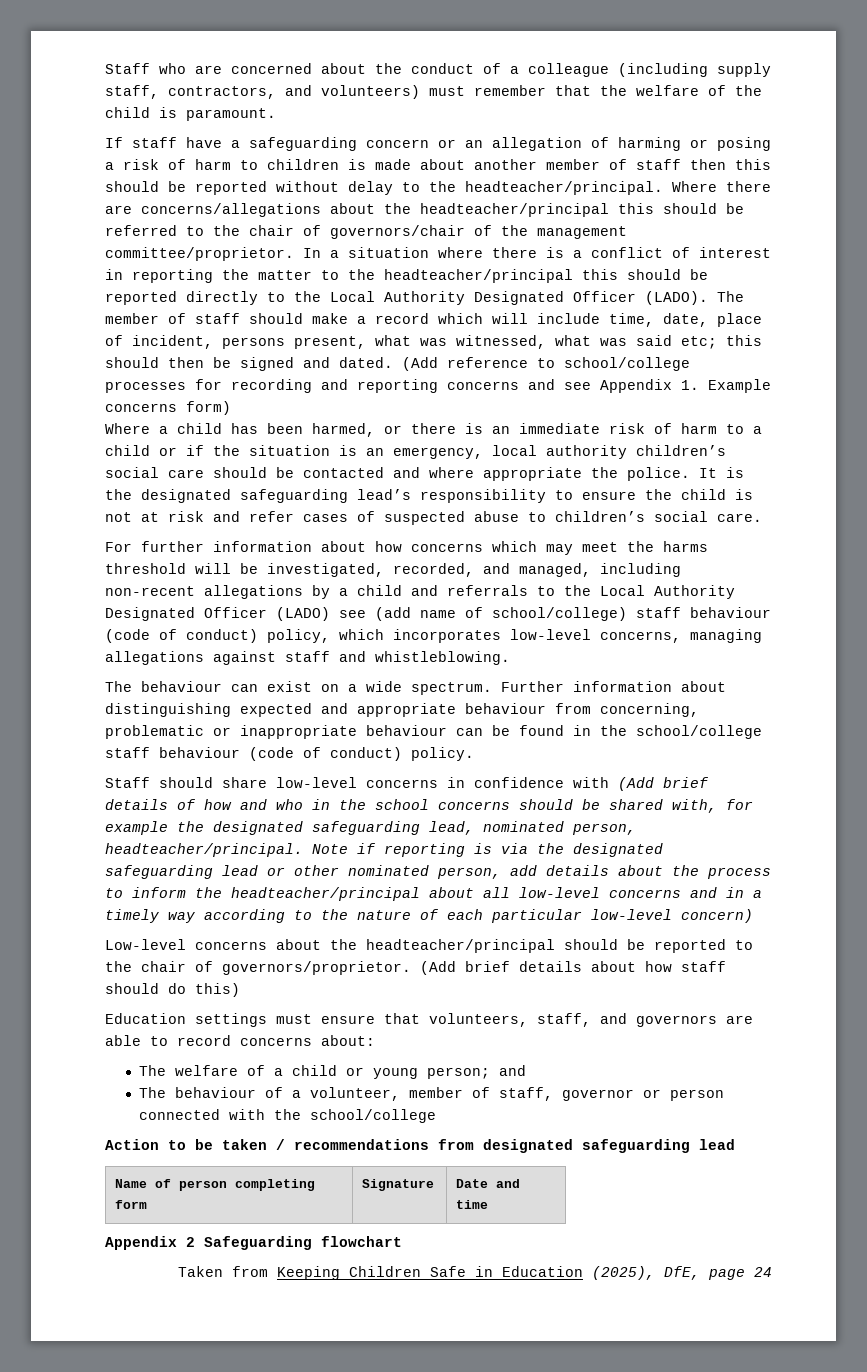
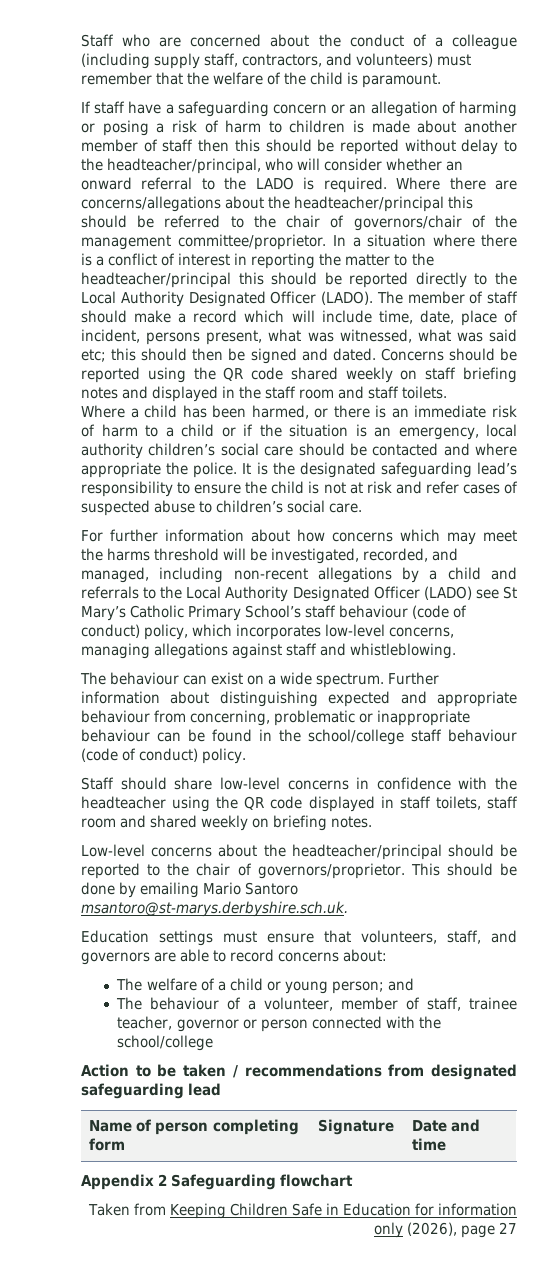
[465,181,663,195] headteacher/principal. -> [107,158,464,174] [81,177,387,193] headteacher/principal, who will consider whether an onward referral to the LADO is required.
[402,357,690,371] [105,379,771,393] [105,401,231,415] (Add reference to school/college processes for recording and reporting concerns and see Appendix 1. Example concerns form) -> [380,348,517,361] [81,367,517,383] [81,386,448,402] Concerns should be reported using the QR code shared weekly on staff briefing notes and displayed in the staff room and staff toilets.
[375,607,627,621] (add name of school/college) -> [502,586,517,599] [81,605,302,621] St Mary’s Catholic Primary School’s
[618,777,709,791] [105,799,753,813] [105,821,636,835] [105,843,663,857] [105,865,771,879] [105,887,762,901] [105,909,753,923] (Add brief details of how and who in the school concerns should be shared with, for example the designated safeguarding lead, nominated person, headteacher/principal. Note if reporting is via the designated safeguarding lead or other nominated person, add details about the process to inform the headteacher/principal about all low-level concerns and in a timely way according to the nature of each particular low-level concern) -> [495,777,517,790] [81,796,518,812] [81,815,373,831] the headteacher using the QR code displayed in staff toilets, staff room and shared weekly on briefing notes.
[420,961,726,975] [105,983,240,997] (Add brief details about how staff should do this) -> [410,863,517,876] [81,882,299,898] [81,901,348,917] This should be done by emailing Mario Santoro msantoro@st-marys.derbyshire.sch.uk.
(553, 1094) none -> [469,997,517,1010] [117,1016,173,1030] trainee teacher,
[592,1266,772,1280] (2025), DfE, page 24 -> [414,1203,517,1216] [373,1222,517,1238] for information only (2026), page 27

